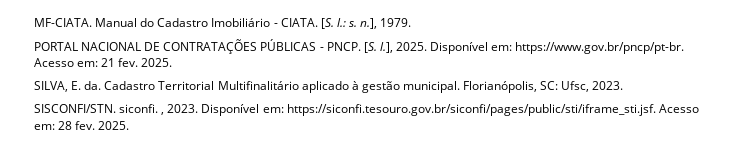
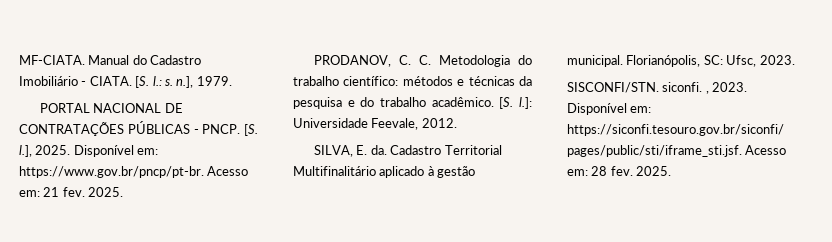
(173, 62) none -> [314,55,532,67] [293,76,532,86] [293,97,532,109] [293,118,457,130] // PRODANOV, C. C. Metodologia do trabalho científico: métodos e técnicas da pesquisa e do trabalho acadêmico. [S. l.]: Universidade Feevale, 2012.

